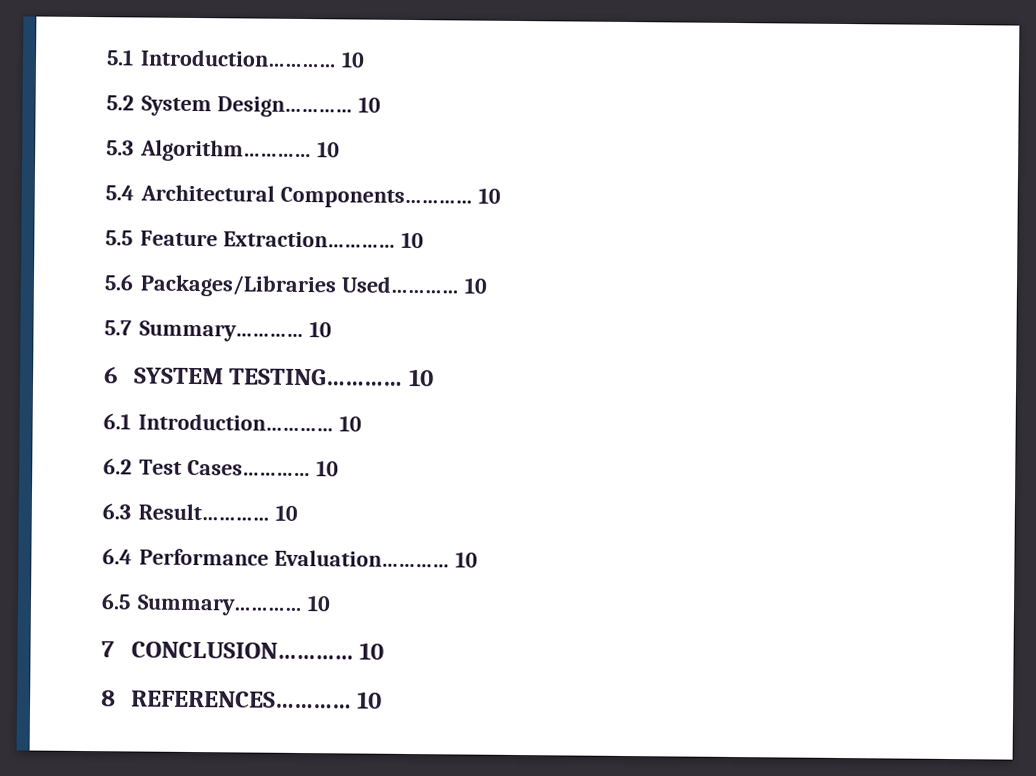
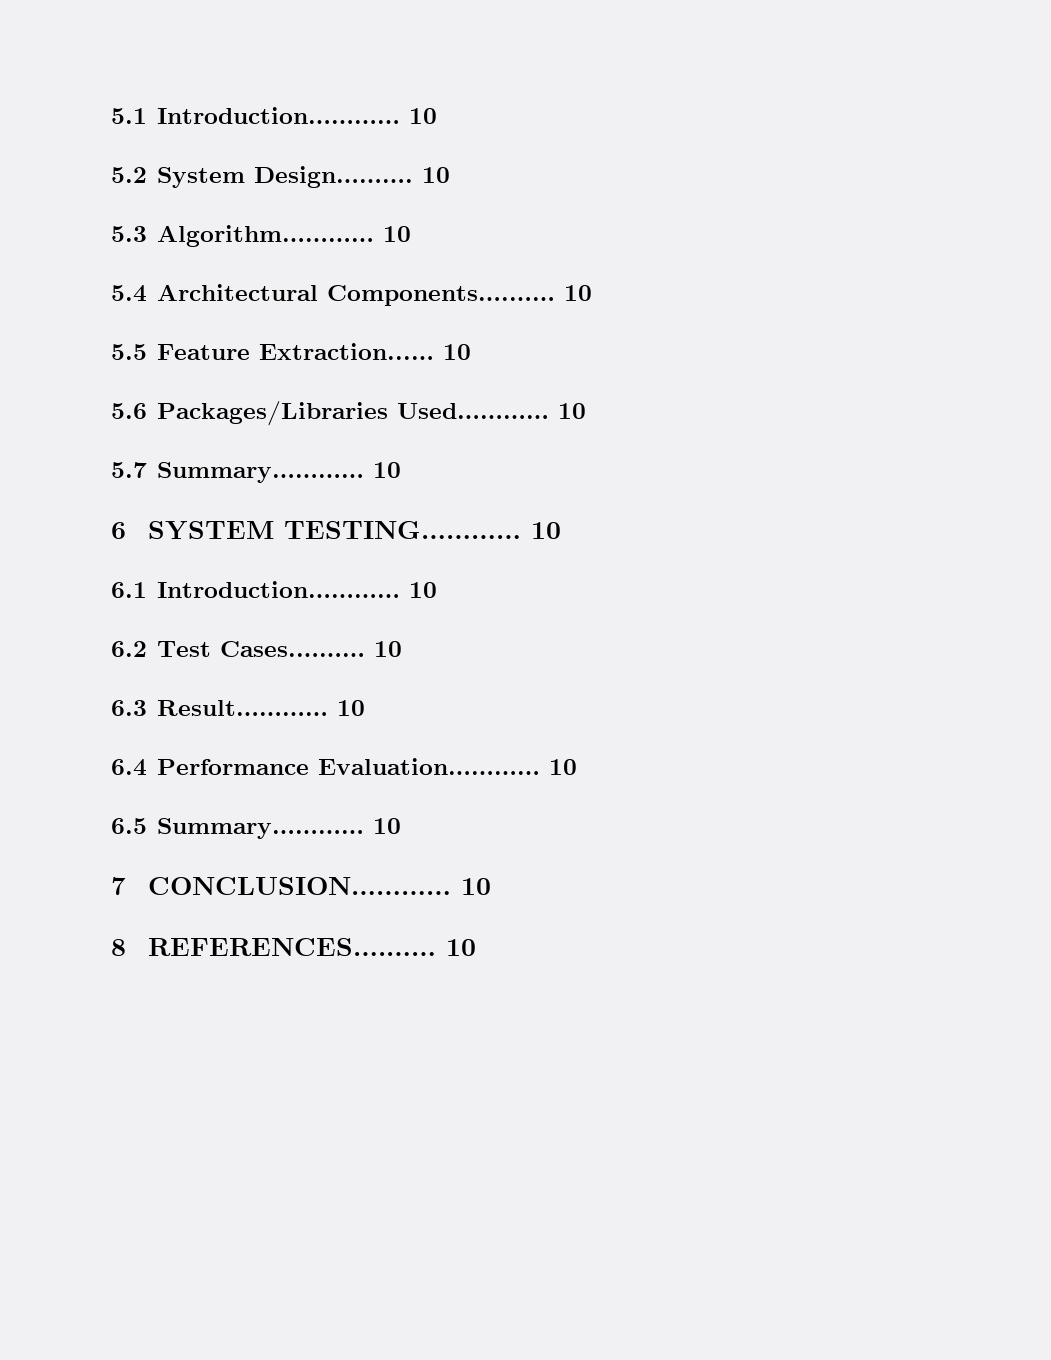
[216,96,353,118] Design………… -> [254,166,414,188] Design……….
[279,186,473,209] Components………… -> [327,285,556,306] Components….……
[222,231,396,248] Extraction………… -> [259,343,435,360] Extraction...…
[186,459,311,477] Cases………… -> [220,641,366,657] Cases.………
[130,690,352,709] REFERENCES………… -> [148,938,437,956] REFERENCES….……

